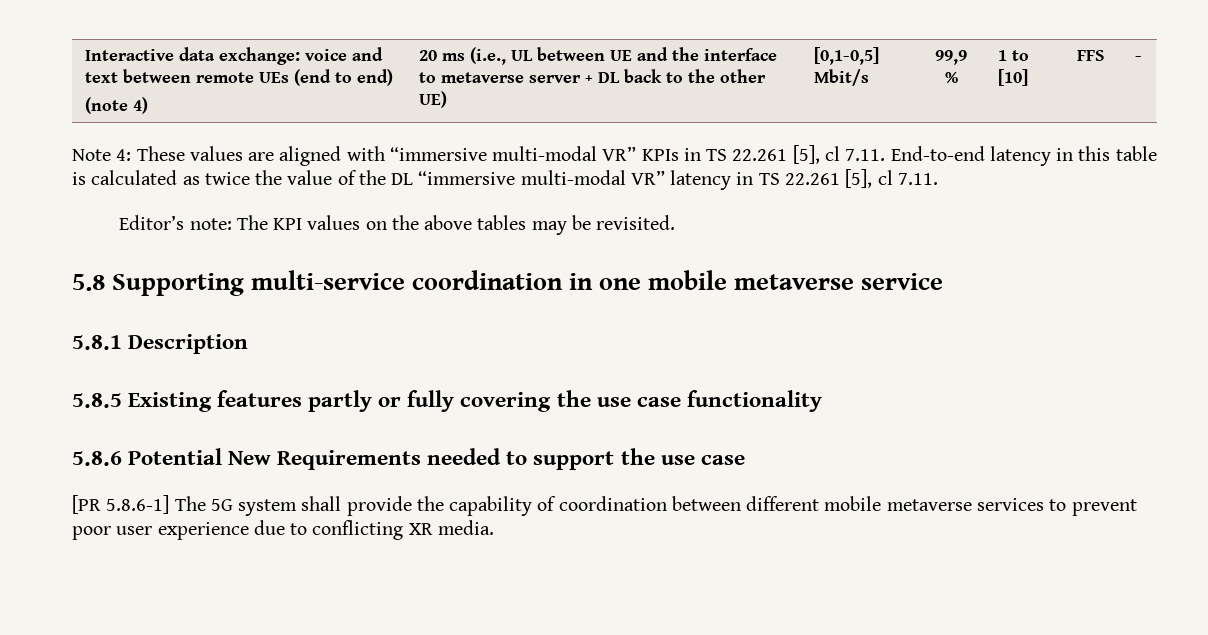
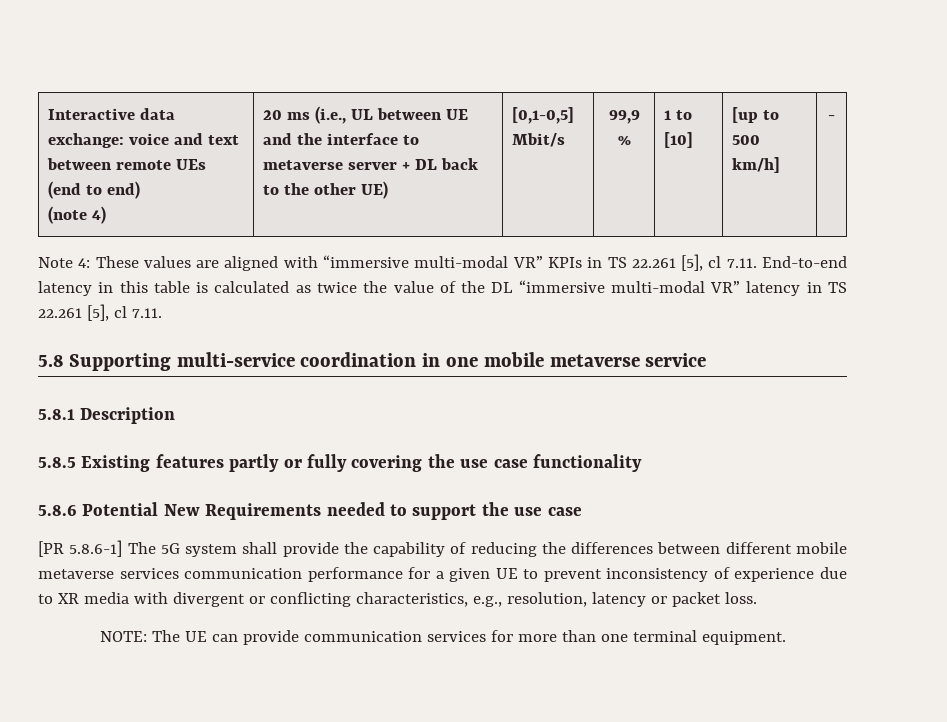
[1077,50,1105,61] FFS -> [732,107,780,123] [732,135,761,145] [732,157,781,173] [up to 500 km/h]
[119,215,676,235] // Editor’s note: The KPI values on the above tables may be revisited. -> (162, 313) none
[558,496,667,511] coordination -> [470,542,654,557] reducing the differences
[1049,499,1137,516] [72,520,494,540] to prevent poor user experience due to conflicting XR media. -> [184,567,848,582] [38,592,757,607] [100,630,786,645] communication performance for a given UE to prevent inconsistency of experience due to XR media with divergent or conflicting characteristics, e.g., resolution, latency or packet loss. // NOTE: The UE can provide communication services for more than one terminal equipment.

